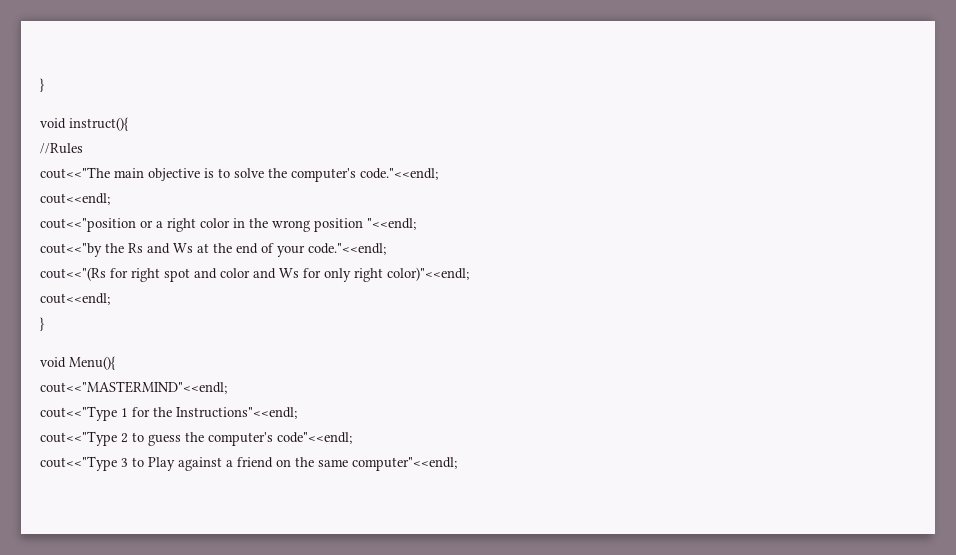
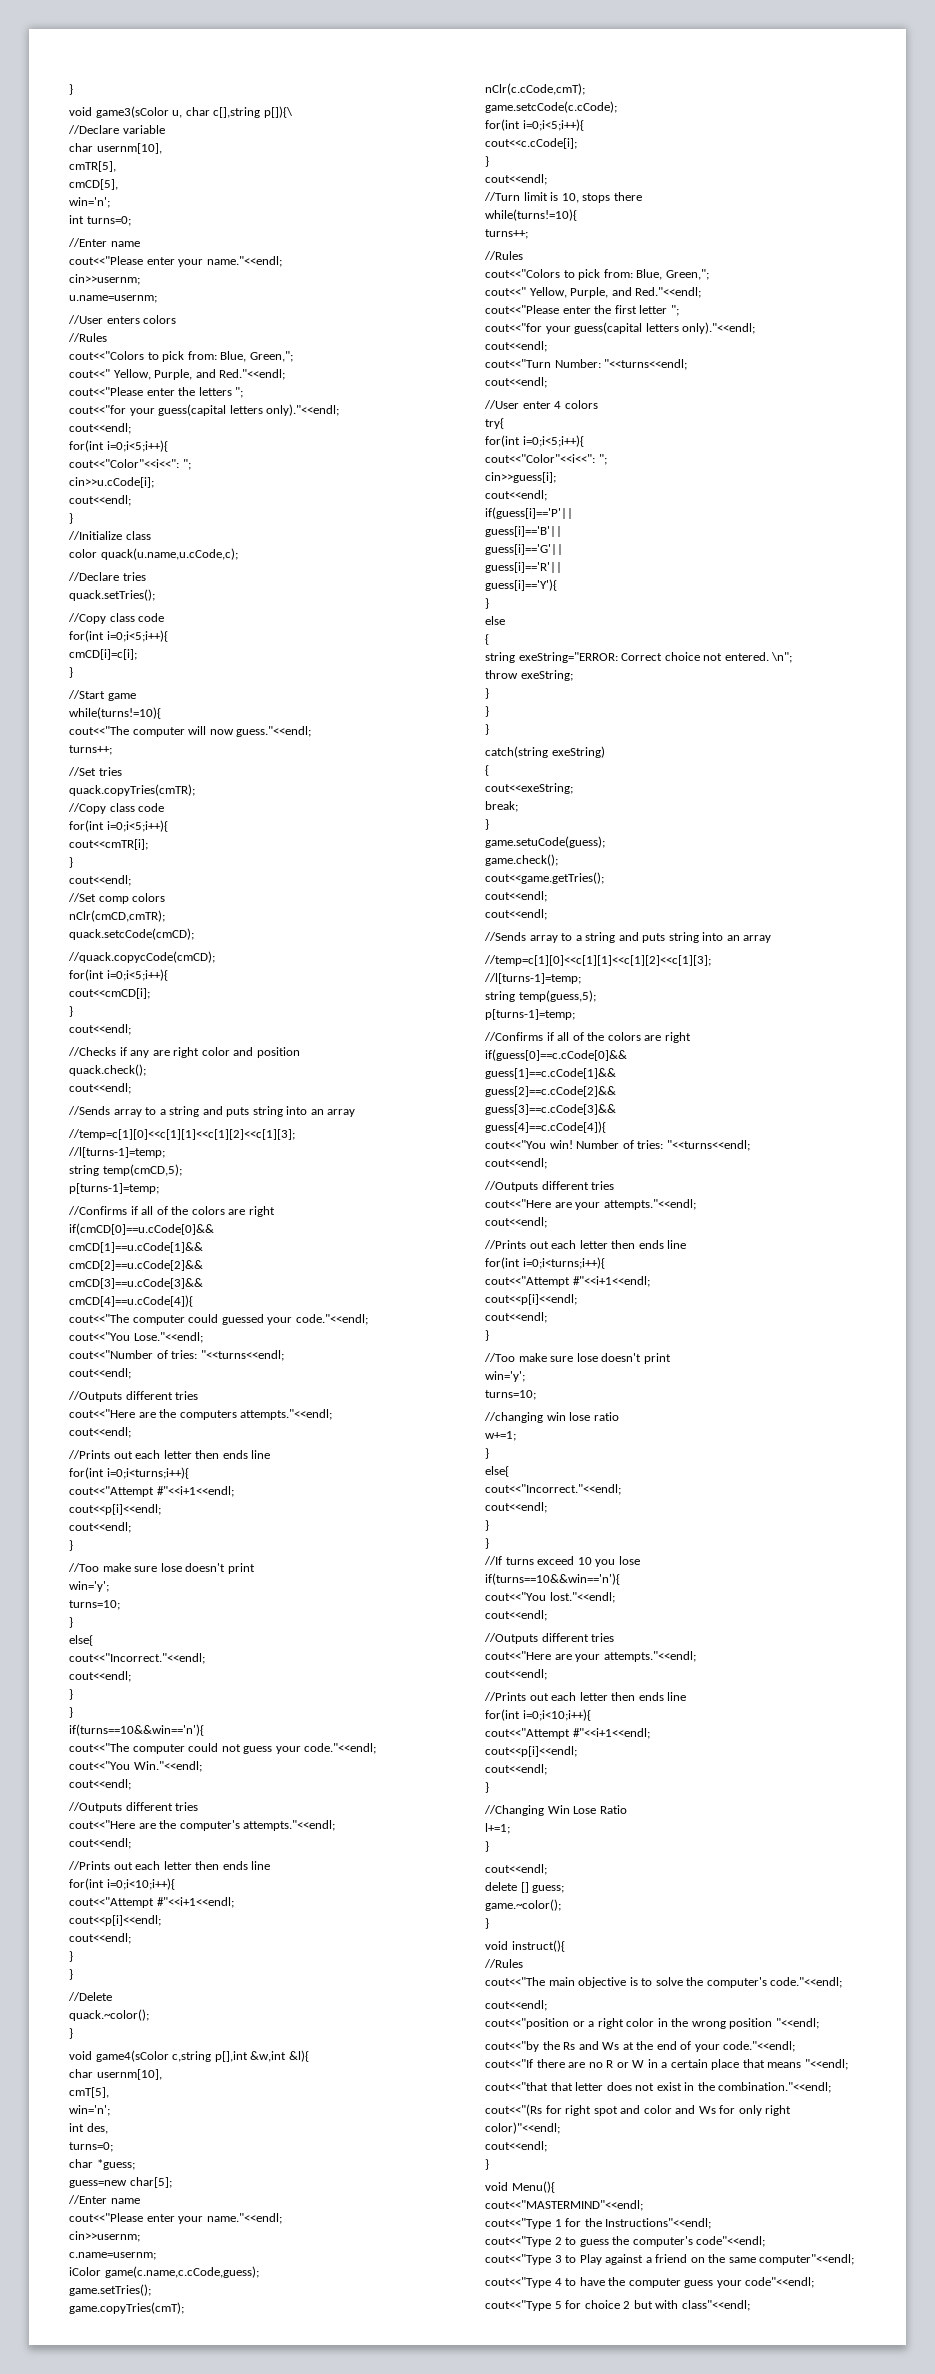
[40,78,44,92] } -> [69,84,73,95] [69,106,293,118] [68,125,165,134] [69,143,162,154] [69,161,116,172] [69,179,118,190] [69,197,110,208] [69,215,131,226] [68,238,140,247] [69,256,282,267] [69,274,140,285] [69,295,157,303] [68,315,177,324] [68,333,107,342] [69,351,293,362] [69,369,286,380] [69,387,244,398] [69,404,340,416] [69,423,131,434] [69,440,168,452] [69,459,191,470] [69,477,154,488] [69,495,131,506] [69,513,73,524] [68,531,151,540] [69,548,238,560] [68,572,146,581] [69,589,155,601] [68,613,165,624] [69,630,168,642] [69,649,137,660] [69,667,73,678] [68,690,136,701] [69,707,161,719] [69,726,312,737] [69,745,112,755] [68,767,122,776] [69,784,195,796] [68,803,165,814] [69,820,168,832] [69,839,148,850] [69,857,73,868] [69,875,131,886] [68,893,166,904] [69,910,165,922] [69,928,194,940] [68,951,215,963] [69,969,168,981] [69,988,150,999] [69,1006,73,1017] [69,1024,131,1035] [68,1047,300,1058] [69,1064,146,1076] [69,1083,131,1094] [68,1106,356,1117] [68,1129,295,1140] [68,1147,165,1158] [69,1164,182,1176] [69,1183,159,1194] [68,1206,275,1217] [69,1223,214,1235] [69,1242,203,1253] [69,1260,203,1271] [69,1278,203,1289] [69,1295,193,1307] [69,1314,368,1325] [69,1332,203,1343] [69,1350,284,1361] [69,1368,131,1379] [68,1391,199,1402] [69,1409,333,1420] [69,1427,131,1438] [68,1450,271,1459] [69,1467,189,1479] [69,1486,234,1497] [69,1504,161,1515] [69,1522,131,1533] [69,1540,73,1551] [68,1563,255,1574] [69,1581,109,1592] [69,1600,120,1610] [69,1617,73,1628] [69,1635,93,1646] [69,1653,205,1664] [69,1671,131,1682] [69,1689,73,1700] [69,1707,73,1718] [69,1724,204,1736] [69,1743,377,1754] [69,1761,202,1772] [69,1779,131,1790] [68,1802,199,1813] [69,1820,336,1831] [69,1838,131,1849] [68,1861,271,1870] [69,1878,175,1890] [69,1897,234,1908] [69,1915,161,1926] [69,1933,131,1944] [69,1951,73,1962] [69,1969,73,1980] [68,1992,112,2001] [69,2009,149,2021] [69,2028,73,2039] [69,2050,309,2062] [69,2069,162,2080] [69,2087,109,2098] [69,2105,110,2116] [69,2123,108,2134] [69,2142,113,2152] [69,2159,135,2170] [69,2177,172,2188] [68,2195,140,2204] [69,2213,282,2224] [69,2231,140,2242] [69,2252,156,2260] [69,2266,259,2278] [69,2284,151,2296] [69,2302,184,2314] [485,83,585,95] [485,101,617,113] [485,119,584,131] [485,138,577,149] [485,156,489,167] [485,174,547,185] [484,192,642,203] [485,209,577,221] [485,229,528,239] [484,251,523,260] [485,269,709,280] [485,287,702,298] [485,305,679,316] [485,322,756,334] [485,341,547,352] [485,359,688,370] [485,377,547,388] [484,400,598,409] [485,418,504,429] [485,435,584,447] [485,454,607,465] [485,472,556,483] [485,490,547,501] [485,507,573,519] [485,526,562,537] [485,544,563,555] [485,562,562,573] [485,579,557,591] [485,598,489,609] [485,616,505,625] [485,634,489,645] [485,652,793,663] [485,670,573,681] [485,688,489,699] [485,706,489,717] [485,724,489,735] [485,746,605,758] [485,765,489,776] [485,783,573,794] [485,801,518,812] [485,819,489,830] [485,836,605,848] [485,854,558,866] [485,872,604,884] [485,891,547,902] [485,909,547,920] [484,932,772,943] [484,955,711,966] [484,973,581,984] [485,990,596,1002] [485,1009,575,1020] [484,1032,691,1043] [485,1049,627,1061] [485,1068,616,1079] [485,1086,616,1097] [485,1104,616,1115] [485,1121,606,1133] [485,1140,750,1151] [485,1158,547,1169] [484,1181,615,1192] [485,1199,696,1210] [485,1217,547,1228] [484,1240,687,1249] [485,1257,605,1269] [485,1276,650,1287] [485,1294,577,1305] [485,1312,547,1323] [485,1330,489,1341] [484,1353,671,1364] [485,1371,525,1382] [485,1390,536,1400] [484,1412,619,1423] [485,1431,516,1441] [485,1448,489,1459] [485,1466,509,1477] [485,1484,621,1495] [485,1502,547,1513] [485,1520,489,1531] [485,1538,489,1549] [484,1556,640,1567] [485,1573,620,1585] [485,1592,615,1603] [485,1610,547,1621] [484,1633,615,1644] [485,1651,696,1662] [485,1669,547,1680] [484,1692,687,1701] [485,1709,591,1721] [485,1728,650,1739] [485,1746,577,1757] [485,1764,547,1775] [485,1782,489,1793] [484,1805,627,1816] [485,1823,510,1834] [485,1841,489,1852] [485,1864,547,1875] [485,1882,565,1893] [485,1899,561,1911] [485,1918,489,1929] } // void game3(sColor u, char c[],string p[]){\ // //Declare variable // char usernm[10], // cmTR[5], // cmCD[5], // win='n'; // int turns=0; // //Enter name // cout<<"Please enter your name."<<endl; // cin>>usernm; // u.name=usernm; // //User enters colors // //Rules // cout<<"Colors to pick from: Blue, Green,"; // cout<<" Yellow, Purple, and Red."<<endl; // cout<<"Please enter the letters "; // cout<<"for your guess(capital letters only)."<<endl; // cout<<endl; // for(int i=0;i<5;i++){ // cout<<"Color"<<i<<": "; // cin>>u.cCode[i]; // cout<<endl; // } // //Initialize class // color quack(u.name,u.cCode,c); // //Declare tries // quack.setTries(); // //Copy class code // for(int i=0;i<5;i++){ // cmCD[i]=c[i]; // } // //Start game // while(turns!=10){ // cout<<"The computer will now guess."<<endl; // turns++; // //Set tries // quack.copyTries(cmTR); // //Copy class code // for(int i=0;i<5;i++){ // cout<<cmTR[i]; // } // cout<<endl; // //Set comp colors // nClr(cmCD,cmTR); // quack.setcCode(cmCD); // //quack.copycCode(cmCD); // for(int i=0;i<5;i++){ // cout<<cmCD[i]; // } // cout<<endl; // //Checks if any are right color and position // quack.check(); // cout<<endl; // //Sends array to a string and puts string into an array // //temp=c[1][0]<<c[1][1]<<c[1][2]<<c[1][3]; // //l[turns-1]=temp; // string temp(cmCD,5); // p[turns-1]=temp; // //Confirms if all of the colors are right // if(cmCD[0]==u.cCode[0]&& // cmCD[1]==u.cCode[1]&& // cmCD[2]==u.cCode[2]&& // cmCD[3]==u.cCode[3]&& // cmCD[4]==u.cCode[4]){ // cout<<"The computer could guessed your code."<<endl; // cout<<"You Lose."<<endl; // cout<<"Number of tries: "<<turns<<endl; // cout<<endl; // //Outputs different tries // cout<<"Here are the computers attempts."<<endl; // cout<<endl; // //Prints out each letter then ends line // for(int i=0;i<turns;i++){ // cout<<"Attempt #"<<i+1<<endl; // cout<<p[i]<<endl; // cout<<endl; // } // //Too make sure lose doesn't print // win='y'; // turns=10; // } // else{ // cout<<"Incorrect."<<endl; // cout<<endl; // } // } // if(turns==10&&win=='n'){ // cout<<"The computer could not guess your code."<<endl; // cout<<"You Win."<<endl; // cout<<endl; // //Outputs different tries // cout<<"Here are the computer's attempts."<<endl; // cout<<endl; // //Prints out each letter then ends line // for(int i=0;i<10;i++){ // cout<<"Attempt #"<<i+1<<endl; // cout<<p[i]<<endl; // cout<<endl; // } // } // //Delete // quack.~color(); // } // void game4(sColor c,string p[],int &w,int &l){ // char usernm[10], // cmT[5], // win='n'; // int des, // turns=0; // char *guess; // guess=new char[5]; // //Enter name // cout<<"Please enter your name."<<endl; // cin>>usernm; // c.name=usernm; // iColor game(c.name,c.cCode,guess); // game.setTries(); // game.copyTries(cmT); // nClr(c.cCode,cmT); // game.setcCode(c.cCode); // for(int i=0;i<5;i++){ // cout<<c.cCode[i]; // } // cout<<endl; // //Turn limit is 10, stops there // while(turns!=10){ // turns++; // //Rules // cout<<"Colors to pick from: Blue, Green,"; // cout<<" Yellow, Purple, and Red."<<endl; // cout<<"Please enter the first letter "; // cout<<"for your guess(capital letters only)."<<endl; // cout<<endl; // cout<<"Turn Number: "<<turns<<endl; // cout<<endl; // //User enter 4 colors // try{ // for(int i=0;i<5;i++){ // cout<<"Color"<<i<<": "; // cin>>guess[i]; // cout<<endl; // if(guess[i]=='P'|| // guess[i]=='B'|| // guess[i]=='G'|| // guess[i]=='R'|| // guess[i]=='Y'){ // } // else // { // string exeString="ERROR: Correct choice not entered. \n"; // throw exeString; // } // } // } // catch(string exeString) // { // cout<<exeString; // break; // } // game.setuCode(guess); // game.check(); // cout<<game.getTries(); // cout<<endl; // cout<<endl; // //Sends array to a string and puts string into an array // //temp=c[1][0]<<c[1][1]<<c[1][2]<<c[1][3]; // //l[turns-1]=temp; // string temp(guess,5); // p[turns-1]=temp; // //Confirms if all of the colors are right // if(guess[0]==c.cCode[0]&& // guess[1]==c.cCode[1]&& // guess[2]==c.cCode[2]&& // guess[3]==c.cCode[3]&& // guess[4]==c.cCode[4]){ // cout<<"You win! Number of tries: "<<turns<<endl; // cout<<endl; // //Outputs different tries // cout<<"Here are your attempts."<<endl; // cout<<endl; // //Prints out each letter then ends line // for(int i=0;i<turns;i++){ // cout<<"Attempt #"<<i+1<<endl; // cout<<p[i]<<endl; // cout<<endl; // } // //Too make sure lose doesn't print // win='y'; // turns=10; // //changing win lose ratio // w+=1; // } // else{ // cout<<"Incorrect."<<endl; // cout<<endl; // } // } // //If turns exceed 10 you lose // if(turns==10&&win=='n'){ // cout<<"You lost."<<endl; // cout<<endl; // //Outputs different tries // cout<<"Here are your attempts."<<endl; // cout<<endl; // //Prints out each letter then ends line // for(int i=0;i<10;i++){ // cout<<"Attempt #"<<i+1<<endl; // cout<<p[i]<<endl; // cout<<endl; // } // //Changing Win Lose Ratio // l+=1; // } // cout<<endl; // delete [] guess; // game.~color(); // }
(386, 249) none -> [485,2059,848,2070] [485,2082,832,2093] // cout<<"If there are no R or W in a certain place that means "<<endl; // cout<<"that that letter does not exist in the combination."<<endl;
(457, 464) none -> [485,2277,815,2288] [485,2300,750,2311] // cout<<"Type 4 to have the computer guess your code"<<endl; // cout<<"Type 5 for choice 2 but with class"<<endl;

